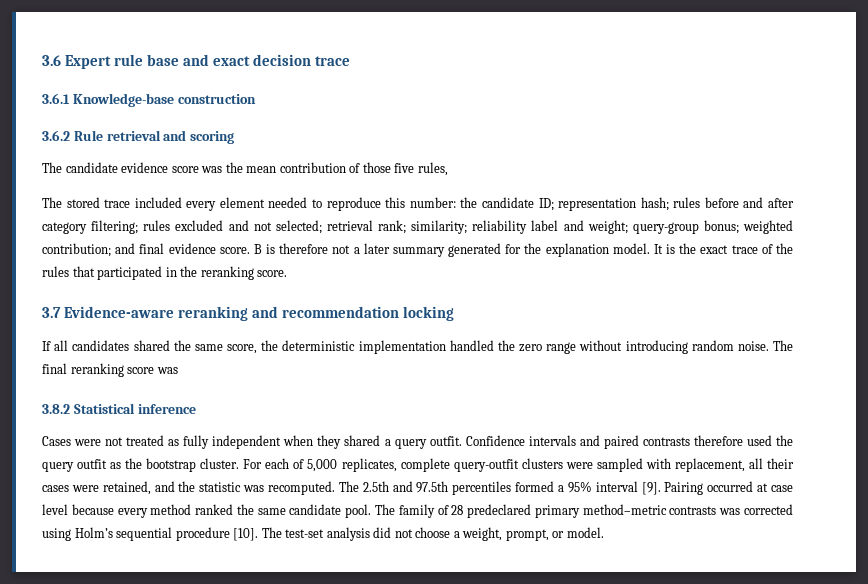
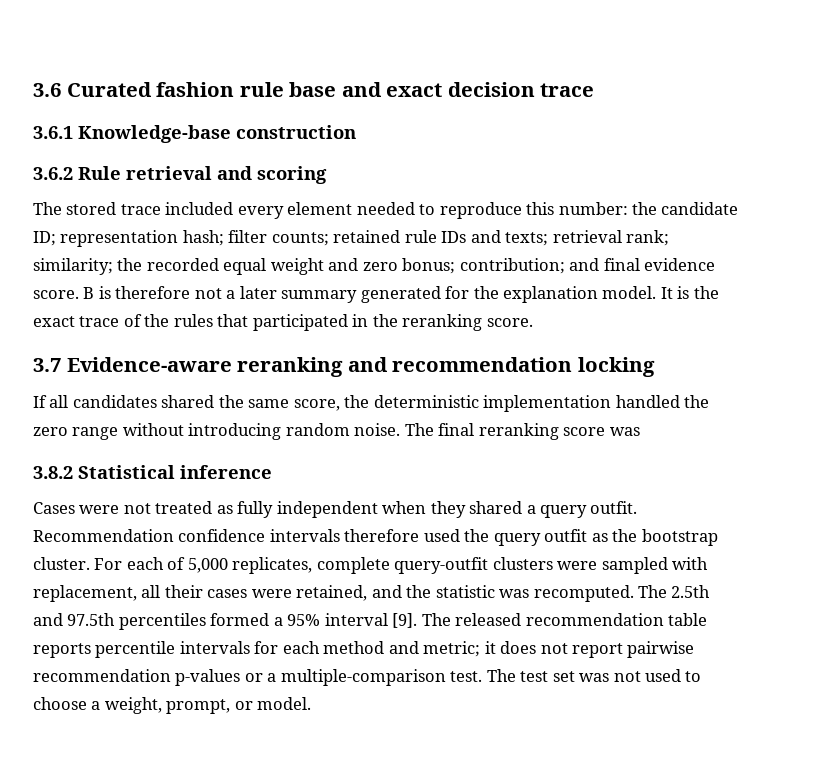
[65,55,112,69] Expert -> [66,82,235,97] Curated fashion
[42,162,448,176] // The candidate evidence score was the mean contribution of those five rules, -> (327, 175) none
[673,197,794,208] [42,220,793,234] rules before and after category filtering; rules excluded and not selected; retrieval rank; similarity; reliability label and weight; query-group bonus; weighted -> [228,230,670,246] [33,258,456,275] filter counts; retained rule IDs and texts; retrieval rank; similarity; the recorded equal weight and zero bonus;
[465,435,690,449] Confidence intervals and paired contrasts -> [33,529,340,542] Recommendation confidence intervals
[664,481,794,495] [42,504,794,518] [42,527,413,541] Pairing occurred at case level because every method ranked the same candidate pool. The family of 28 predeclared primary method–metric contrasts was corrected using Holm’s sequential procedure [10]. The test-set analysis did not -> [421,613,708,626] [33,641,695,658] [33,669,702,686] The released recommendation table reports percentile intervals for each method and metric; it does not report pairwise recommendation p-values or a multiple-comparison test. The test set was not used to

